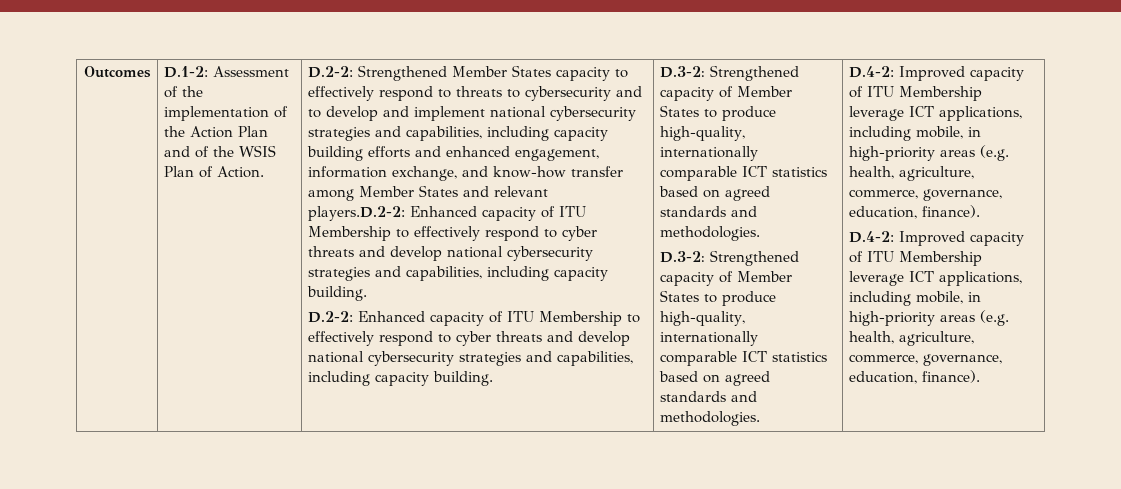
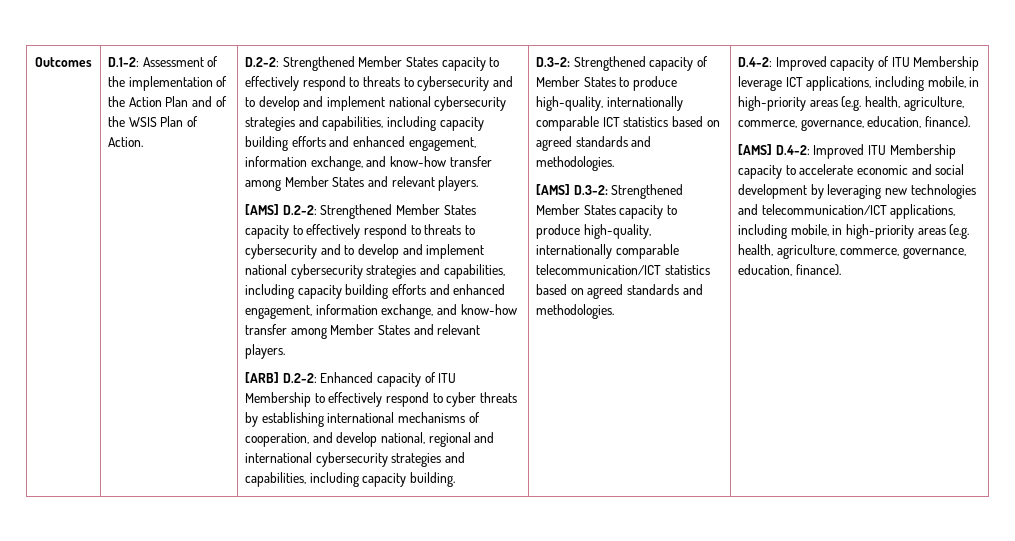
[308,206,587,221] [308,226,598,241] [308,246,594,261] [308,266,609,281] [307,286,368,301] players.D.2-2: Enhanced capacity of ITU Membership to effectively respond to cyber threats and develop national cybersecurity strategies and capabilities, including capacity building. // -> [438,176,479,191] [245,204,476,219] [245,224,476,239] [245,244,485,259] [245,264,505,279] [245,284,506,299] [245,304,517,319] [245,324,481,339] [245,344,286,359] [245,372,280,383] players. // [AMS] D.2-2: Strengthened Member States capacity to effectively respond to threats to cybersecurity and to develop and implement national cybersecurity strategies and capabilities, including capacity building efforts and enhanced engagement, information exchange, and know-how transfer among Member States and relevant players. // [ARB]
[547,331,631,346] [308,351,365,363] and develop national -> [245,412,480,427] [245,432,495,447] [245,452,313,463] by establishing international mechanisms of cooperation, and develop national, regional and international
[660,250,800,266] [660,271,793,286] [660,290,777,306] [660,311,746,326] [660,331,759,346] [660,351,768,366] D.3-2: Strengthened capacity of Member States to produce high-quality, internationally comparable ICT -> [536,184,684,199] [536,204,678,219] [536,224,651,239] [536,244,679,259] [536,264,662,275] [AMS] D.3-2: Strengthened Member States capacity to produce high-quality, internationally comparable telecommunication/ICT
[849,231,1025,246] [849,251,983,266] [849,271,935,286] D.4-2: Improved capacity of ITU Membership leverage ICT -> [738,144,956,159] [738,164,965,179] [738,184,976,199] [738,204,887,215] [AMS] D.4-2: Improved ITU Membership capacity to accelerate economic and social development by leveraging new technologies and telecommunication/ICT

